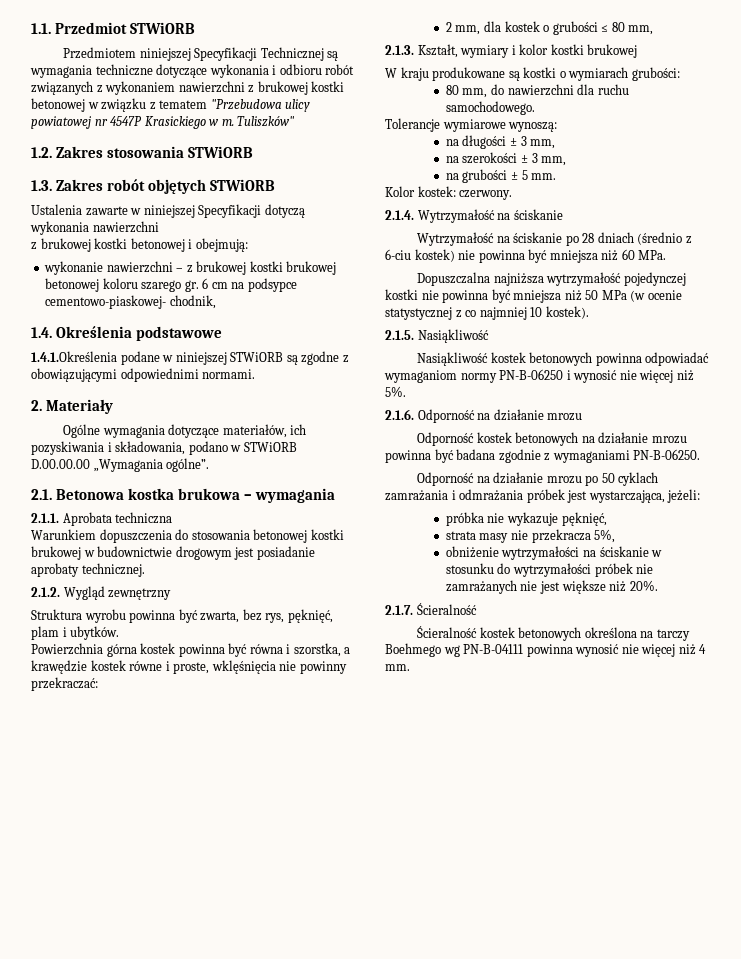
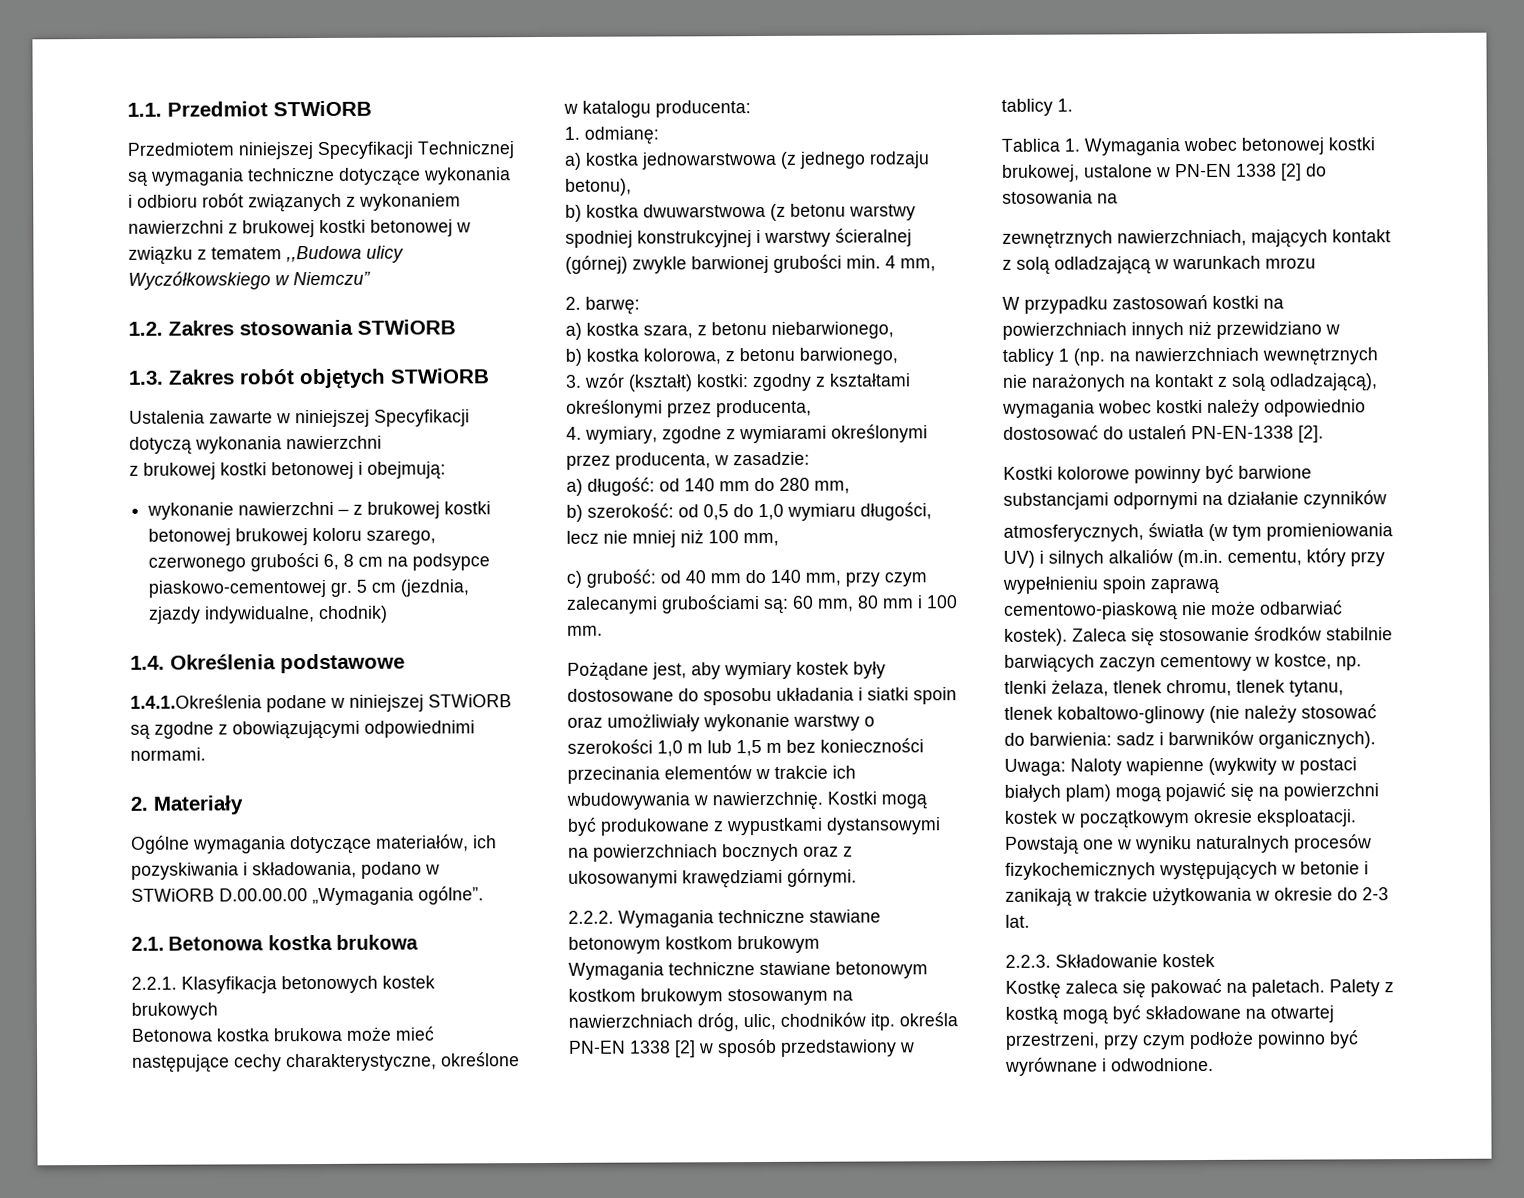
[210,99,311,112] [31,116,295,129] "Przebudowa ulicy powiatowej nr 4547P Krasickiego w m. Tuliszków" -> [286,245,404,263] [128,271,371,290] ,,Budowa ulicy Wyczółkowskiego w Niemczu”
[286,261,337,275] [45,278,297,292] [45,295,216,309] brukowej betonowej koloru szarego gr. 6 cm na podsypce cementowo-piaskowej- chodnik, -> [148,527,437,546] [148,553,491,572] [148,579,470,598] [149,605,389,624] betonowej brukowej koloru szarego, czerwonego grubości 6, 8 cm na podsypce piaskowo-cementowej gr. 5 cm (jezdnia, zjazdy indywidualne, chodnik)
[243,488,335,503] [31,512,173,526] [31,529,344,543] [31,546,315,560] [31,563,145,577] [31,586,172,600] [31,609,333,623] [31,626,120,640] [31,643,351,657] [31,660,347,674] [31,677,98,691] [445,21,654,35] [385,44,638,58] [385,67,680,81] [445,84,629,98] [445,101,535,115] [385,118,558,132] [445,135,556,149] [445,152,567,166] [445,169,557,183] [385,186,513,200] [385,209,563,223] [417,232,692,246] [385,249,667,263] [417,272,686,286] [385,289,682,303] [385,306,589,320] [385,329,489,343] [417,352,710,366] [384,369,694,383] [385,386,406,397] [385,409,583,423] [417,432,687,446] [385,449,701,463] [417,472,659,486] [385,489,701,503] [445,512,607,526] [445,529,616,543] [445,546,663,560] [445,563,654,577] [445,580,658,594] [385,603,477,615] [417,626,690,641] [385,643,707,657] [385,664,410,671] – wymagania // 2.1.1. Aprobata techniczna // Warunkiem dopuszczenia do stosowania betonowej kostki brukowej w budownictwie drogowym jest posiadanie aprobaty technicznej. // 2.1.2. Wygląd zewnętrzny // Struktura wyrobu powinna być zwarta, bez rys, pęknięć, plam i ubytków. // Powierzchnia górna kostek powinna być równa i szorstka, a krawędzie kostek równe i proste, wklęśnięcia nie powinny przekraczać: // 2 mm, dla kostek o grubości ≤ 80 mm, // 2.1.3. Kształt, wymiary i kolor kostki brukowej // W kraju produkowane są kostki o wymiarach grubości: // 80 mm, do nawierzchni dla ruchu samochodowego. // Tolerancje wymiarowe wynoszą: // na długości ± 3 mm, // na szerokości ± 3 mm, // na grubości ± 5 mm. // Kolor kostek: czerwony. // 2.1.4. Wytrzymałość na ściskanie // Wytrzymałość na ściskanie po 28 dniach (średnio z 6-ciu kostek) nie powinna być mniejsza niż 60 MPa. // Dopuszczalna najniższa wytrzymałość pojedynczej kostki nie powinna być mniejsza niż 50 MPa (w ocenie statystycznej z co najmniej 10 kostek). // 2.1.5. Nasiąkliwość // Nasiąkliwość kostek betonowych powinna odpowiadać wymaganiom normy PN-B-06250 i wynosić nie więcej niż 5%. // 2.1.6. Odporność na działanie mrozu // Odporność kostek betonowych na działanie mrozu powinna być badana zgodnie z wymaganiami PN-B-06250. // Odporność na działanie mrozu po 50 cyklach zamrażania i odmrażania próbek jest wystarczająca, jeżeli: // próbka nie wykazuje pęknięć, // strata masy nie przekracza 5%, // obniżenie wytrzymałości na ściskanie w stosunku do wytrzymałości próbek nie zamrażanych nie jest większe niż 20%. // 2.1.7. Ścieralność // Ścieralność kostek betonowych określona na tarczy Boehmego wg PN-B-04111 powinna wynosić nie więcej niż 4 mm. -> [131,975,435,994] [131,1002,218,1020] [131,1026,435,1042] [132,1052,520,1073] [563,100,751,118] [564,126,659,145] [564,151,930,170] [565,178,632,196] [565,203,916,222] [565,228,912,248] [565,254,936,274] [565,296,640,315] [565,321,894,340] [565,347,898,366] [565,373,911,392] [566,399,812,418] [566,424,928,444] [566,451,810,470] [566,477,850,496] [566,502,932,522] [566,529,779,548] [566,569,927,588] [566,595,958,614] [567,625,603,636] [567,661,886,681] [567,687,957,706] [567,713,875,732] [567,738,924,757] [567,765,856,784] [566,791,927,811] [567,817,941,836] [568,843,853,862] [568,868,857,889] [568,909,881,928] [568,935,820,954] [568,961,928,980] [568,988,853,1006] [568,1012,958,1032] [569,1038,915,1058] [1001,98,1073,116] [1001,137,1375,156] [1002,163,1327,182] [1002,190,1118,204] [1002,229,1391,249] [1002,255,1316,275] [1002,294,1284,314] [1002,320,1340,340] [1002,347,1378,366] [1002,373,1378,392] [1002,398,1366,418] [1003,425,1324,443] [1003,464,1312,484] [1003,490,1387,510] [1003,522,1393,542] [1003,548,1385,568] [1002,576,1219,595] [1004,600,1343,621] [1004,626,1393,647] [1004,653,1362,673] [1004,679,1344,697] [1004,704,1377,724] [1004,730,1376,749] [1004,757,1357,776] [1004,782,1379,803] [1004,809,1357,829] [1005,834,1372,855] [1005,861,1369,881] [1005,886,1389,907] [1005,914,1030,928] [1005,953,1215,968] [1005,978,1394,999] [1005,1005,1334,1025] [1005,1030,1359,1050] [1005,1057,1214,1076] // 2.2.1. Klasyfikacja betonowych kostek brukowych // Betonowa kostka brukowa może mieć następujące cechy charakterystyczne, określone w katalogu producenta: // 1. odmianę: // a) kostka jednowarstwowa (z jednego rodzaju betonu), // b) kostka dwuwarstwowa (z betonu warstwy spodniej konstrukcyjnej i warstwy ścieralnej (górnej) zwykle barwionej grubości min. 4 mm, // 2. barwę: // a) kostka szara, z betonu niebarwionego, // b) kostka kolorowa, z betonu barwionego, // 3. wzór (kształt) kostki: zgodny z kształtami określonymi przez producenta, // 4. wymiary, zgodne z wymiarami określonymi przez producenta, w zasadzie: // a) długość: od 140 mm do 280 mm, // b) szerokość: od 0,5 do 1,0 wymiaru długości, lecz nie mniej niż 100 mm, // c) grubość: od 40 mm do 140 mm, przy czym zalecanymi grubościami są: 60 mm, 80 mm i 100 mm. // Pożądane jest, aby wymiary kostek były dostosowane do sposobu układania i siatki spoin oraz umożliwiały wykonanie warstwy o szerokości 1,0 m lub 1,5 m bez konieczności przecinania elementów w trakcie ich wbudowywania w nawierzchnię. Kostki mogą być produkowane z wypustkami dystansowymi na powierzchniach bocznych oraz z ukosowanymi krawędziami górnymi. // 2.2.2. Wymagania techniczne stawiane betonowym kostkom brukowym // Wymagania techniczne stawiane betonowym kostkom brukowym stosowanym na nawierzchniach dróg, ulic, chodników itp. określa PN-EN 1338 [2] w sposób przedstawiony w tablicy 1. // Tablica 1. Wymagania wobec betonowej kostki brukowej, ustalone w PN-EN 1338 [2] do stosowania na // zewnętrznych nawierzchniach, mających kontakt z solą odladzającą w warunkach mrozu // W przypadku zastosowań kostki na powierzchniach innych niż przewidziano w tablicy 1 (np. na nawierzchniach wewnętrznych nie narażonych na kontakt z solą odladzającą), wymagania wobec kostki należy odpowiednio dostosować do ustaleń PN-EN-1338 [2]. // Kostki kolorowe powinny być barwione substancjami odpornymi na działanie czynników // atmosferycznych, światła (w tym promieniowania UV) i silnych alkaliów (m.in. cementu, który przy wypełnieniu spoin zaprawą cementowo-piaskową nie może odbarwiać kostek). Zaleca się stosowanie środków stabilnie barwiących zaczyn cementowy w kostce, np. tlenki żelaza, tlenek chromu, tlenek tytanu, tlenek kobaltowo-glinowy (nie należy stosować do barwienia: sadz i barwników organicznych). Uwaga: Naloty wapienne (wykwity w postaci białych plam) mogą pojawić się na powierzchni kostek w początkowym okresie eksploatacji. Powstają one w wyniku naturalnych procesów fizykochemicznych występujących w betonie i zanikają w trakcie użytkowania w okresie do 2-3 lat. // 2.2.3. Składowanie kostek // Kostkę zaleca się pakować na paletach. Palety z kostką mogą być składowane na otwartej przestrzeni, przy czym podłoże powinno być wyrównane i odwodnione.

